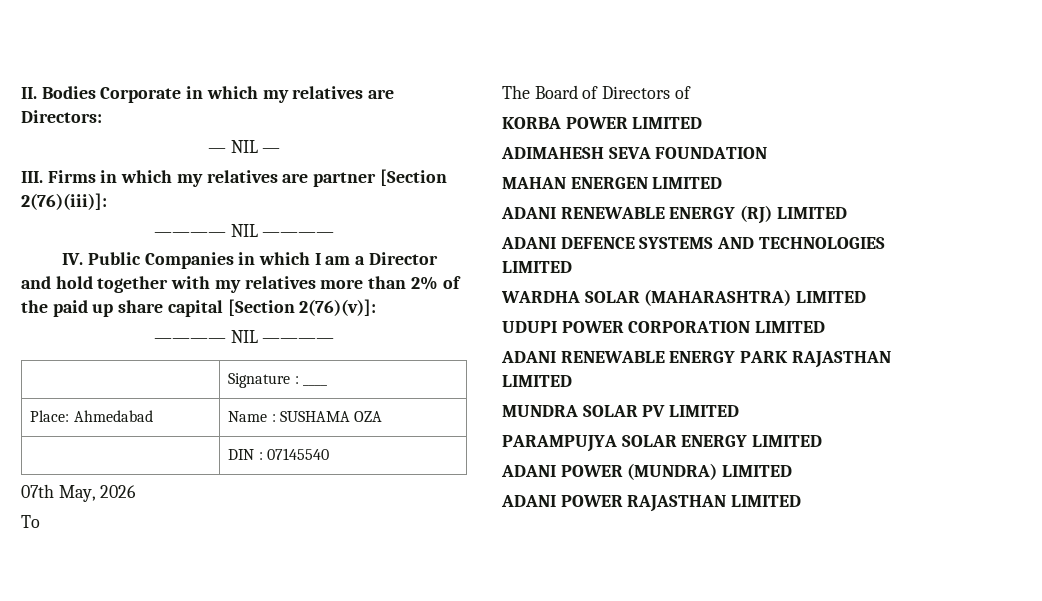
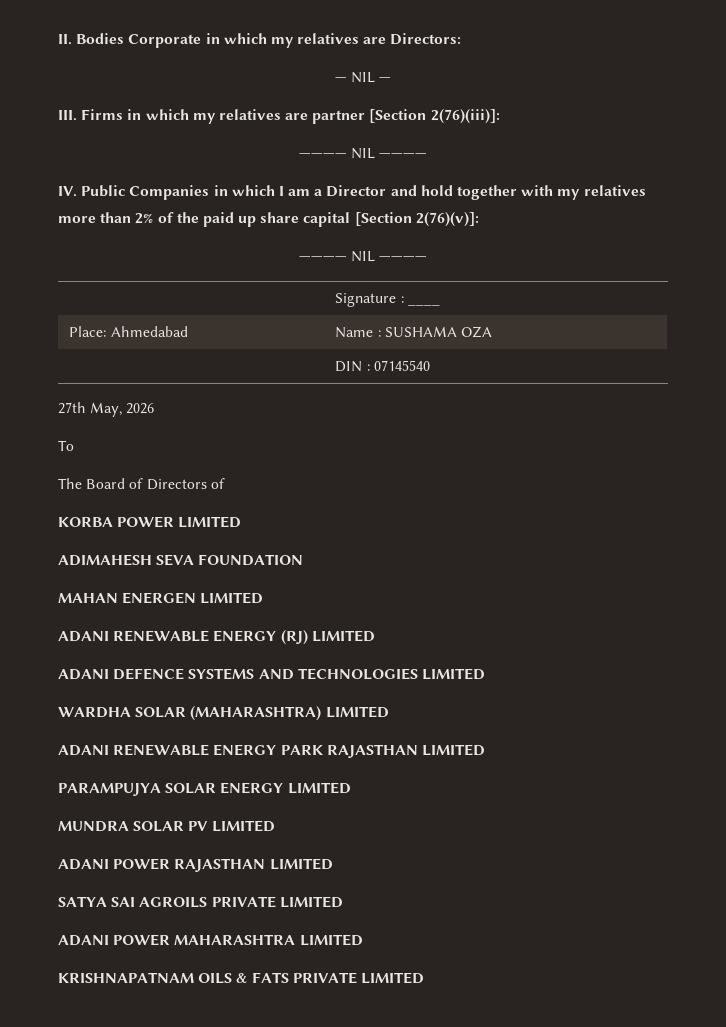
[21,484,54,498] 07th -> [58,402,86,414] 27th
[502,321,826,333] // UDUPI POWER CORPORATION LIMITED -> (389, 712) none
[502,405,740,417] // MUNDRA SOLAR PV LIMITED -> (485, 750) none
[501,463,718,480] ADANI POWER (MUNDRA) -> [58,821,209,832] MUNDRA SOLAR PV
(802, 501) none -> [58,896,343,908] [58,934,363,946] [58,972,424,984] // SATYA SAI AGROILS PRIVATE LIMITED // ADANI POWER MAHARASHTRA LIMITED // KRISHNAPATNAM OILS & FATS PRIVATE LIMITED

